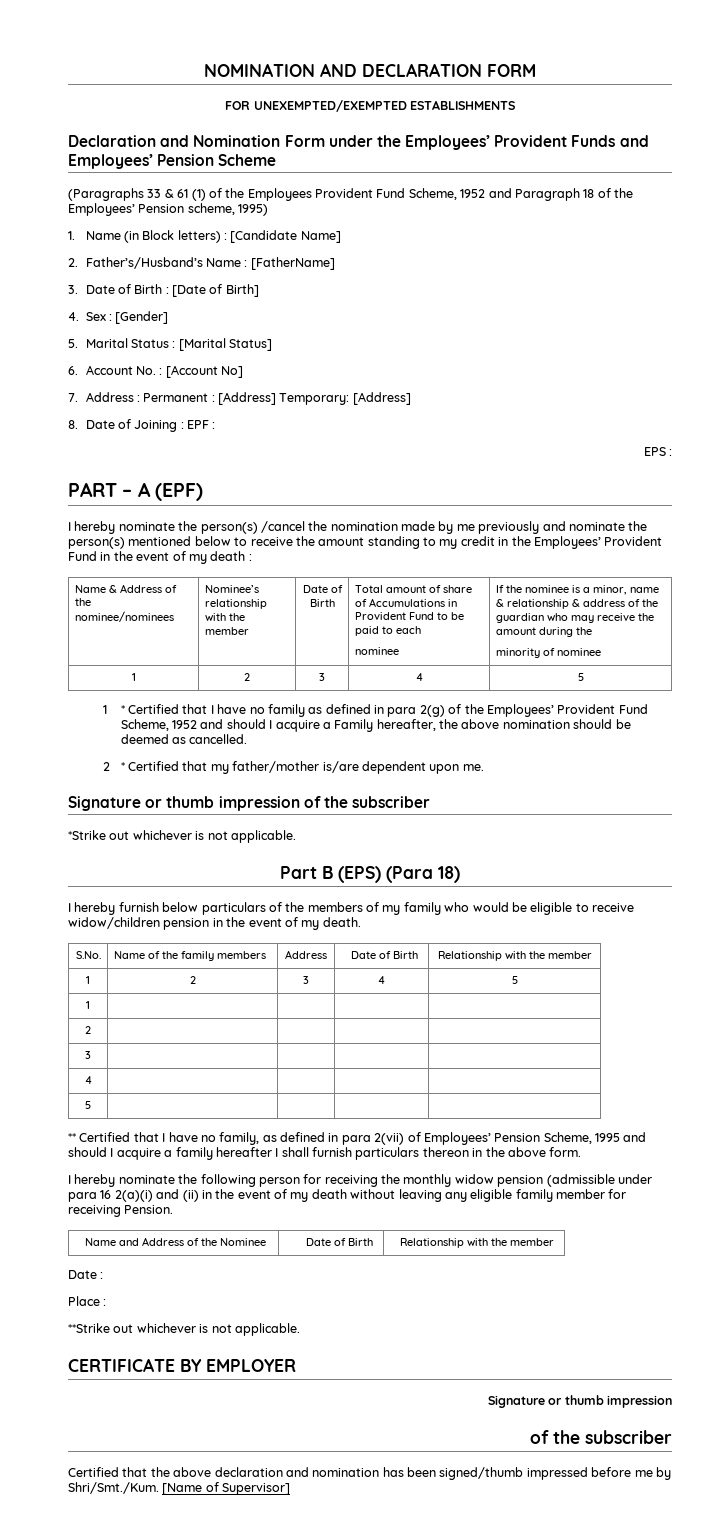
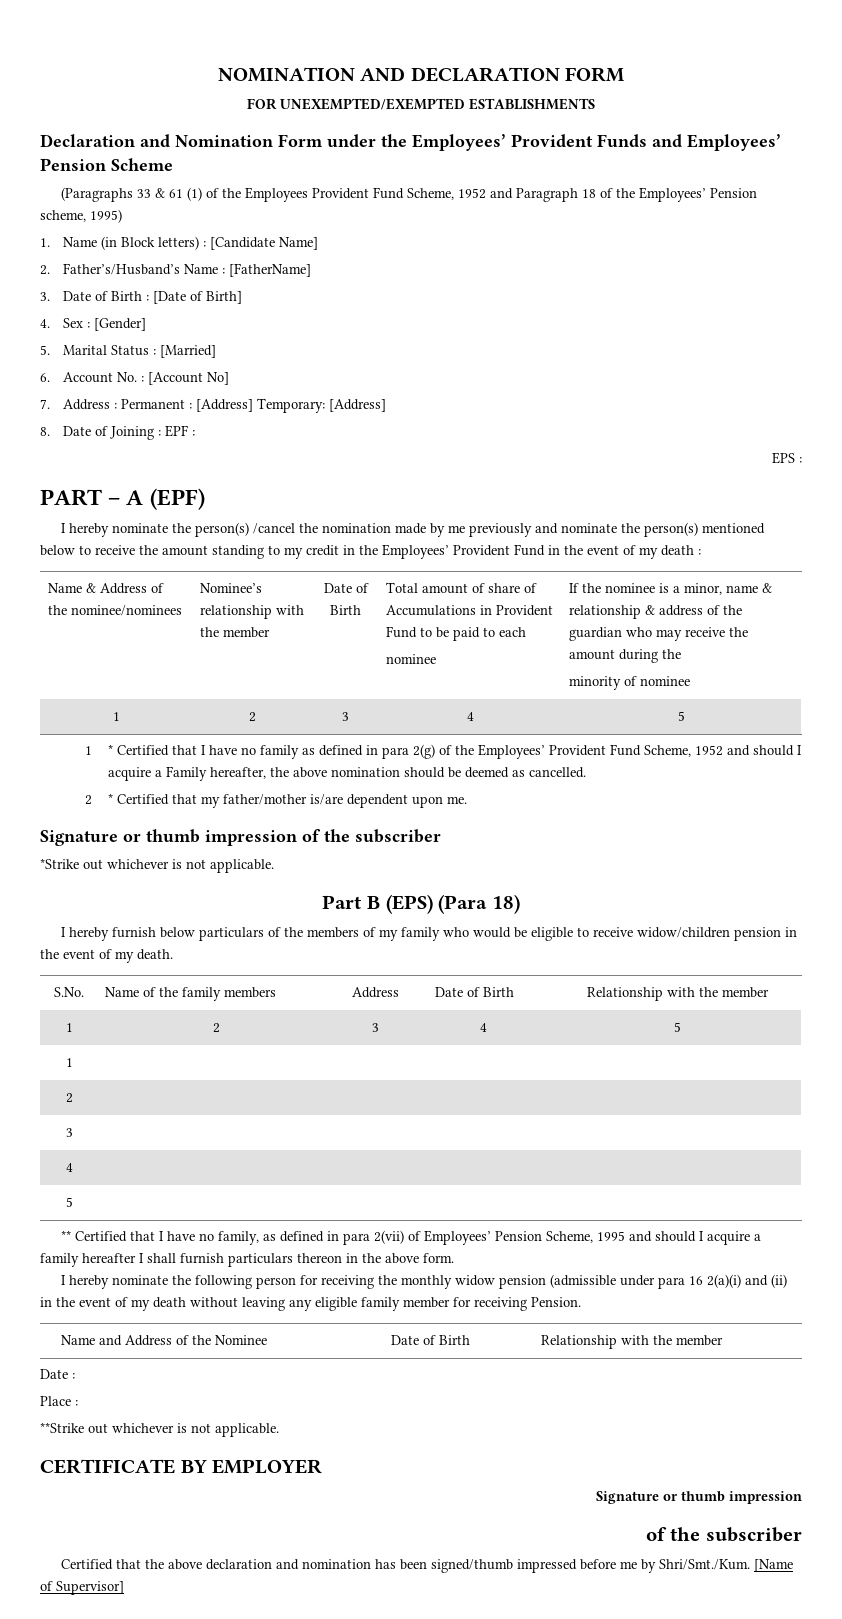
[178,338,273,351] [Marital Status] -> [159,345,216,358] [Married]

